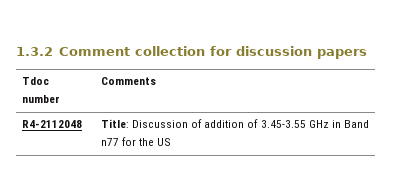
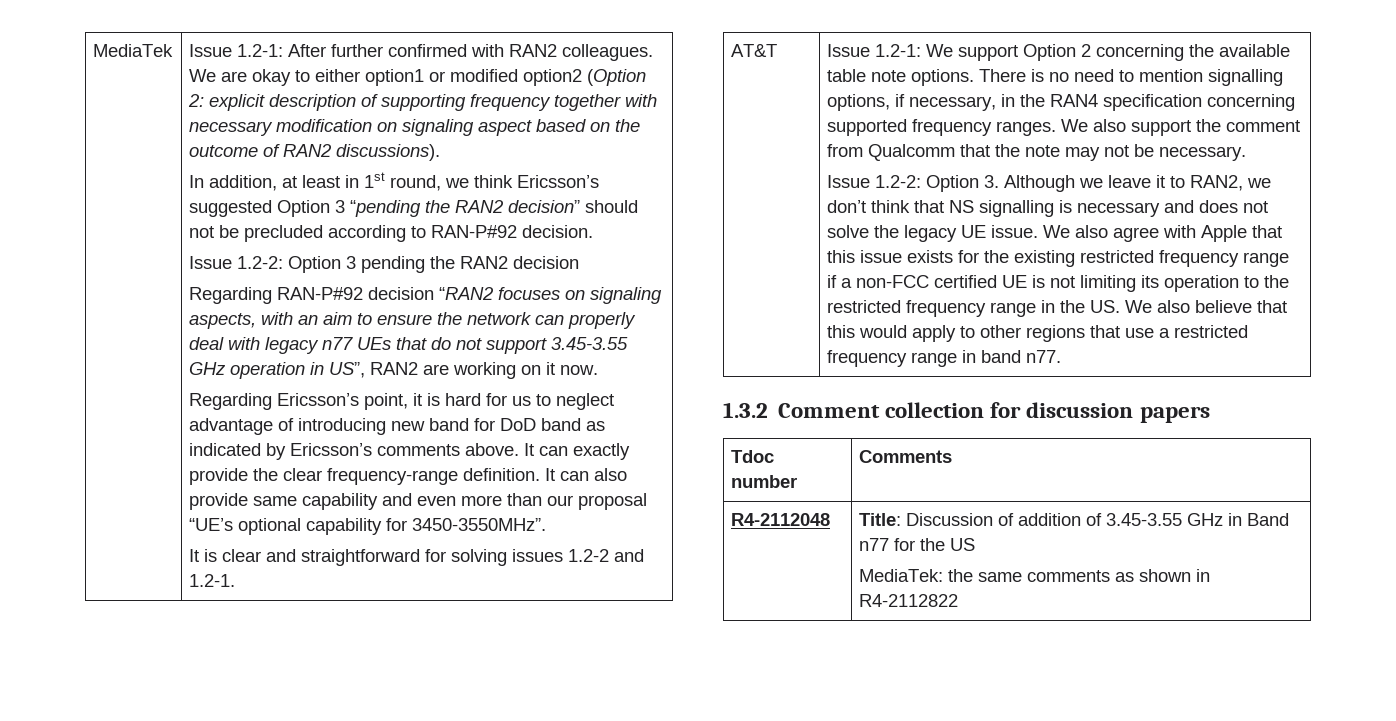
(16, 51) none -> [93,44,174,57] [189,44,654,61] [189,69,647,86] [188,94,658,111] [189,119,641,136] [189,144,441,161] [189,172,600,191] [189,200,639,217] [189,225,594,242] [189,256,580,273] [189,287,663,304] [189,312,637,329] [189,337,629,354] [189,362,599,379] [189,393,615,410] [189,418,606,435] [189,443,631,460] [189,468,628,485] [189,493,648,510] [189,518,547,535] [189,549,645,566] [189,574,236,587] [731,44,778,57] [827,44,1291,61] [827,69,1284,86] [827,94,1296,111] [827,119,1301,136] [827,144,1247,161] [827,175,1272,192] [827,200,1269,217] [827,225,1283,242] [827,250,1290,267] [827,275,1290,292] [827,300,1288,317] [827,325,1249,342] [827,350,1062,367] MediaTek | Issue 1.2-1: After further confirmed with RAN2 colleagues. We are okay to either option1 or modified option2 (Option 2: explicit description of supporting frequency together with necessary modification on signaling aspect based on the outcome of RAN2 discussions). // In addition, at least in 1st round, we think Ericsson’s suggested Option 3 “pending the RAN2 decision” should not be precluded according to RAN-P#92 decision. // Issue 1.2-2: Option 3 pending the RAN2 decision // Regarding RAN-P#92 decision “RAN2 focuses on signaling aspects, with an aim to ensure the network can properly deal with legacy n77 UEs that do not support 3.45-3.55 GHz operation in US”, RAN2 are working on it now. // Regarding Ericsson’s point, it is hard for us to neglect advantage of introducing new band for DoD band as indicated by Ericsson’s comments above. It can exactly provide the clear frequency-range definition. It can also provide same capability and even more than our proposal “UE’s optional capability for 3450-3550MHz”. // It is clear and straightforward for solving issues 1.2-2 and 1.2-1. // AT&T | Issue 1.2-1: We support Option 2 concerning the available table note options. There is no need to mention signalling options, if necessary, in the RAN4 specification concerning supported frequency ranges. We also support the comment from Qualcomm that the note may not be necessary. // Issue 1.2-2: Option 3. Although we leave it to RAN2, we don’t think that NS signalling is necessary and does not solve the legacy UE issue. We also agree with Apple that this issue exists for the existing restricted frequency range if a non-FCC certified UE is not limiting its operation to the restricted frequency range in the US. We also believe that this would apply to other regions that use a restricted frequency range in band n77. //
(172, 142) none -> [859,569,1211,582] [859,594,959,607] // MediaTek: the same comments as shown in R4-2112822

